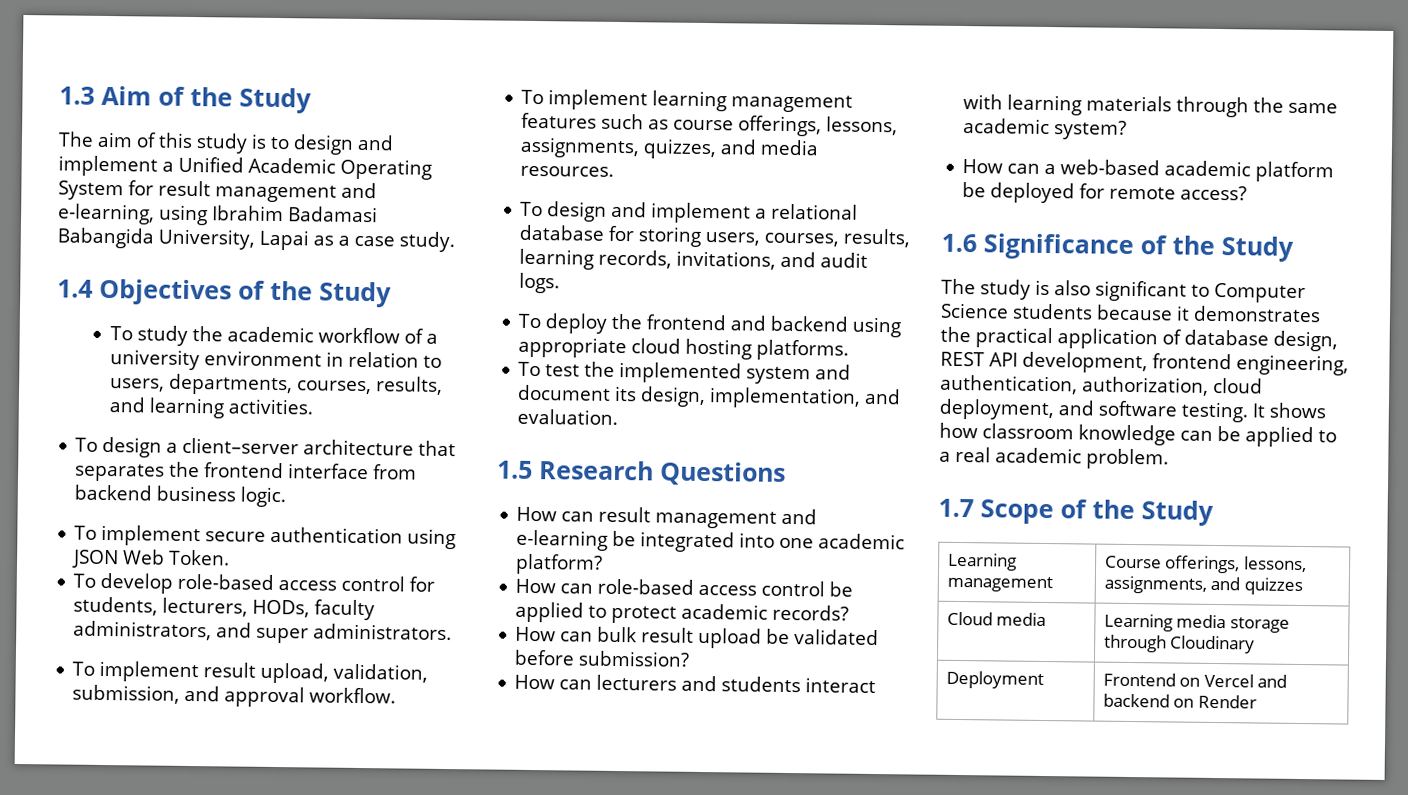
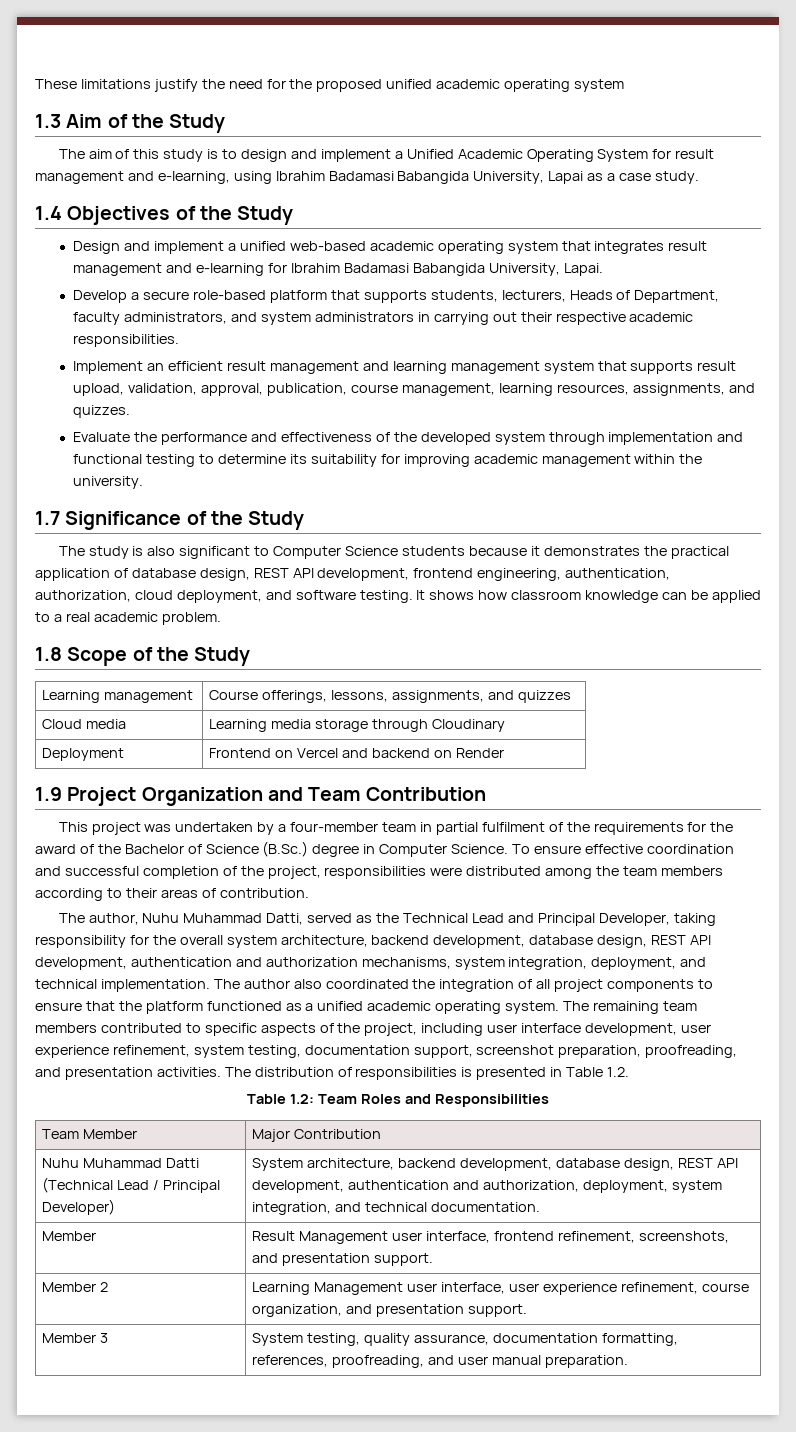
(59, 95) none -> [35,79,625,92] These limitations justify the need for the proposed unified academic operating system //
[109,325,438,346] [109,349,442,371] [109,373,443,396] [108,397,313,419] [75,436,457,458] [74,461,418,482] [74,484,287,508] [74,524,457,550] [71,549,231,569] [73,572,436,594] [73,596,376,621] [73,620,453,644] [72,660,429,684] [72,684,397,708] [521,89,854,113] [521,112,899,137] [520,136,820,160] [520,165,615,177] [520,201,859,224] [519,224,911,248] [519,248,869,270] [519,272,561,294] [518,313,902,338] [518,336,850,361] [518,361,852,385] [517,384,902,409] [517,408,619,426] [497,460,786,486] [516,506,818,529] [516,529,906,553] [515,553,604,575] [515,578,854,597] [515,601,850,624] [515,626,880,649] [514,649,691,667] [514,674,877,694] [963,94,1339,118] [963,118,1128,140] [962,159,1335,183] [962,182,1248,204] [941,233,977,253] To study the academic workflow of a university environment in relation to users, departments, courses, results, and learning activities. // To design a client–server architecture that separates the frontend interface from backend business logic. // To implement secure authentication using JSON Web Token. // To develop role-based access control for students, lecturers, HODs, faculty administrators, and super administrators. // To implement result upload, validation, submission, and approval workflow. // To implement learning management features such as course offerings, lessons, assignments, quizzes, and media resources. // To design and implement a relational database for storing users, courses, results, learning records, invitations, and audit logs. // To deploy the frontend and backend using appropriate cloud hosting platforms. // To test the implemented system and document its design, implementation, and evaluation. // 1.5 Research Questions // How can result management and e-learning be integrated into one academic platform? // How can role-based access control be applied to protect academic records? // How can bulk result upload be validated before submission? // How can lecturers and students interact with learning materials through the same academic system? // How can a web-based academic platform be deployed for remote access? // 1.6 -> [73,241,708,254] [73,263,603,276] [73,290,720,303] [73,312,694,325] [73,334,180,347] [73,361,737,374] [73,383,755,396] [73,405,131,418] [73,432,744,445] [73,454,703,467] [73,476,144,489] [35,511,60,525] Design and implement a unified web-based academic operating system that integrates result management and e-learning for Ibrahim Badamasi Babangida University, Lapai. // Develop a secure role-based platform that supports students, lecturers, Heads of Department, faculty administrators, and system administrators in carrying out their respective academic responsibilities. // Implement an efficient result management and learning management system that supports result upload, validation, approval, publication, course management, learning resources, assignments, and quizzes. // Evaluate the performance and effectiveness of the developed system through implementation and functional testing to determine its suitability for improving academic management within the university. // 1.7
[938,498,974,518] 1.7 -> [35,647,62,661] 1.8
(1257, 701) none -> [35,787,487,806] [58,822,734,835] [35,841,734,857] [35,866,723,879] [35,888,309,901] [58,913,716,926] [35,935,712,948] [35,957,707,970] [35,979,713,992] [35,1001,697,1014] [35,1023,711,1036] [35,1045,738,1058] [35,1067,630,1080] [247,1094,549,1107] [42,1129,138,1139] [252,1129,382,1142] [42,1158,200,1168] [42,1177,221,1193] [42,1199,116,1215] [252,1158,738,1171] [252,1180,722,1193] [252,1202,541,1215] [42,1231,97,1241] [252,1231,729,1244] [252,1253,434,1266] [42,1282,109,1292] [252,1282,749,1295] [252,1304,528,1317] [42,1333,109,1343] [252,1333,678,1346] [252,1355,628,1368] // 1.9 Project Organization and Team Contribution // This project was undertaken by a four-member team in partial fulfilment of the requirements for the award of the Bachelor of Science (B.Sc.) degree in Computer Science. To ensure effective coordination and successful completion of the project, responsibilities were distributed among the team members according to their areas of contribution. // The author, Nuhu Muhammad Datti, served as the Technical Lead and Principal Developer, taking responsibility for the overall system architecture, backend development, database design, REST API development, authentication and authorization mechanisms, system integration, deployment, and technical implementation. The author also coordinated the integration of all project components to ensure that the platform functioned as a unified academic operating system. The remaining team members contributed to specific aspects of the project, including user interface development, user experience refinement, system testing, documentation support, screenshot preparation, proofreading, and presentation activities. The distribution of responsibilities is presented in Table 1.2. // Table 1.2: Team Roles and Responsibilities // Team Member | Major Contribution // Nuhu Muhammad Datti (Technical Lead / Principal Developer) | System architecture, backend development, database design, REST API development, authentication and authorization, deployment, system integration, and technical documentation. // Member | Result Management user interface, frontend refinement, screenshots, and presentation support. // Member 2 | Learning Management user interface, user experience refinement, course organization, and presentation support. // Member 3 | System testing, quality assurance, documentation formatting, references, proofreading, and user manual preparation.

